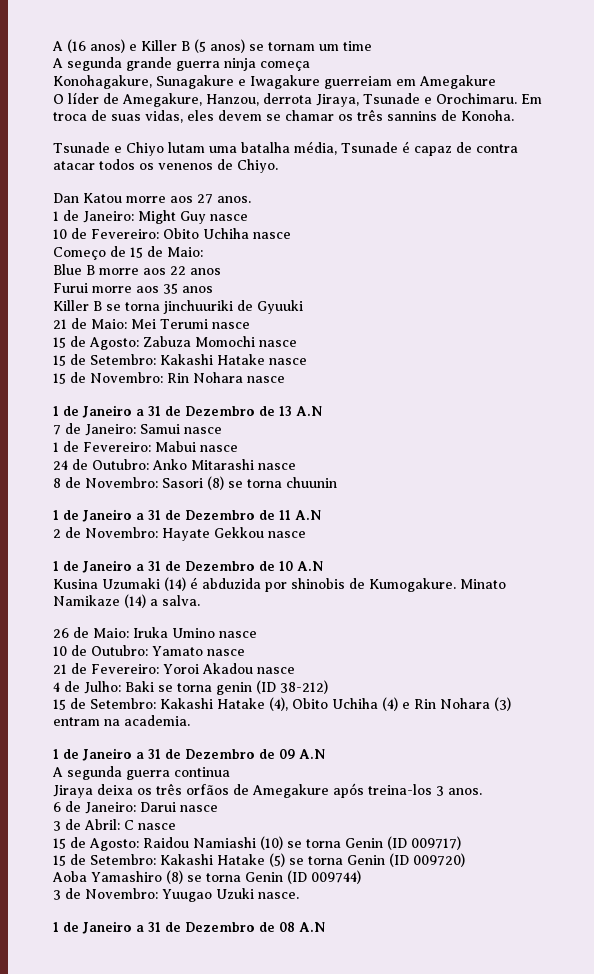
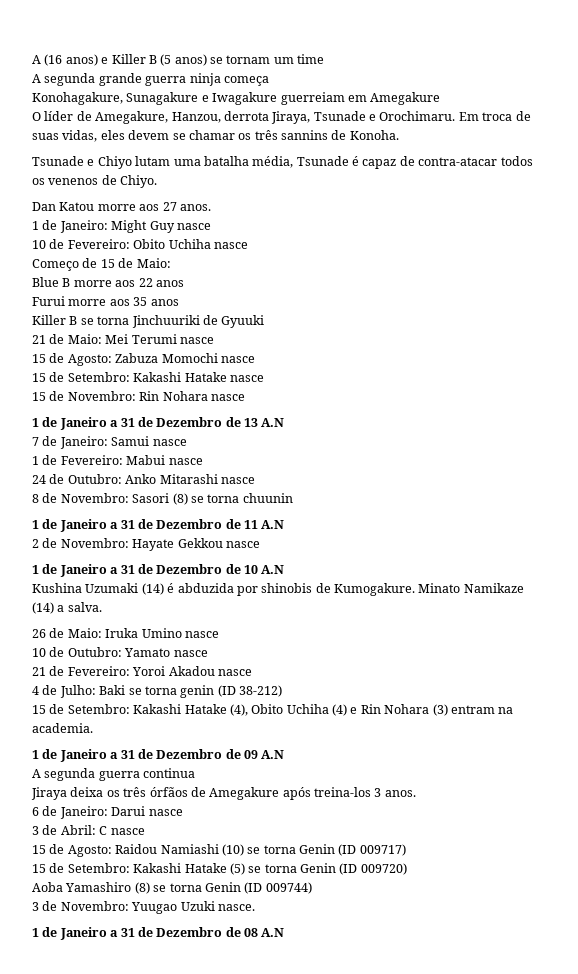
[476,144,518,153] [53,161,95,170] contra atacar -> [418,157,498,166] contra-atacar
[163,300,233,314] jinchuuriki -> [131,315,200,328] Jinchuuriki
[53,579,98,589] Kusina -> [32,583,82,593] Kushina
[186,784,229,795] orfãos -> [149,787,188,797] órfãos

